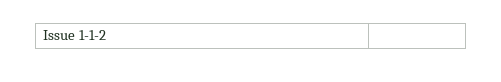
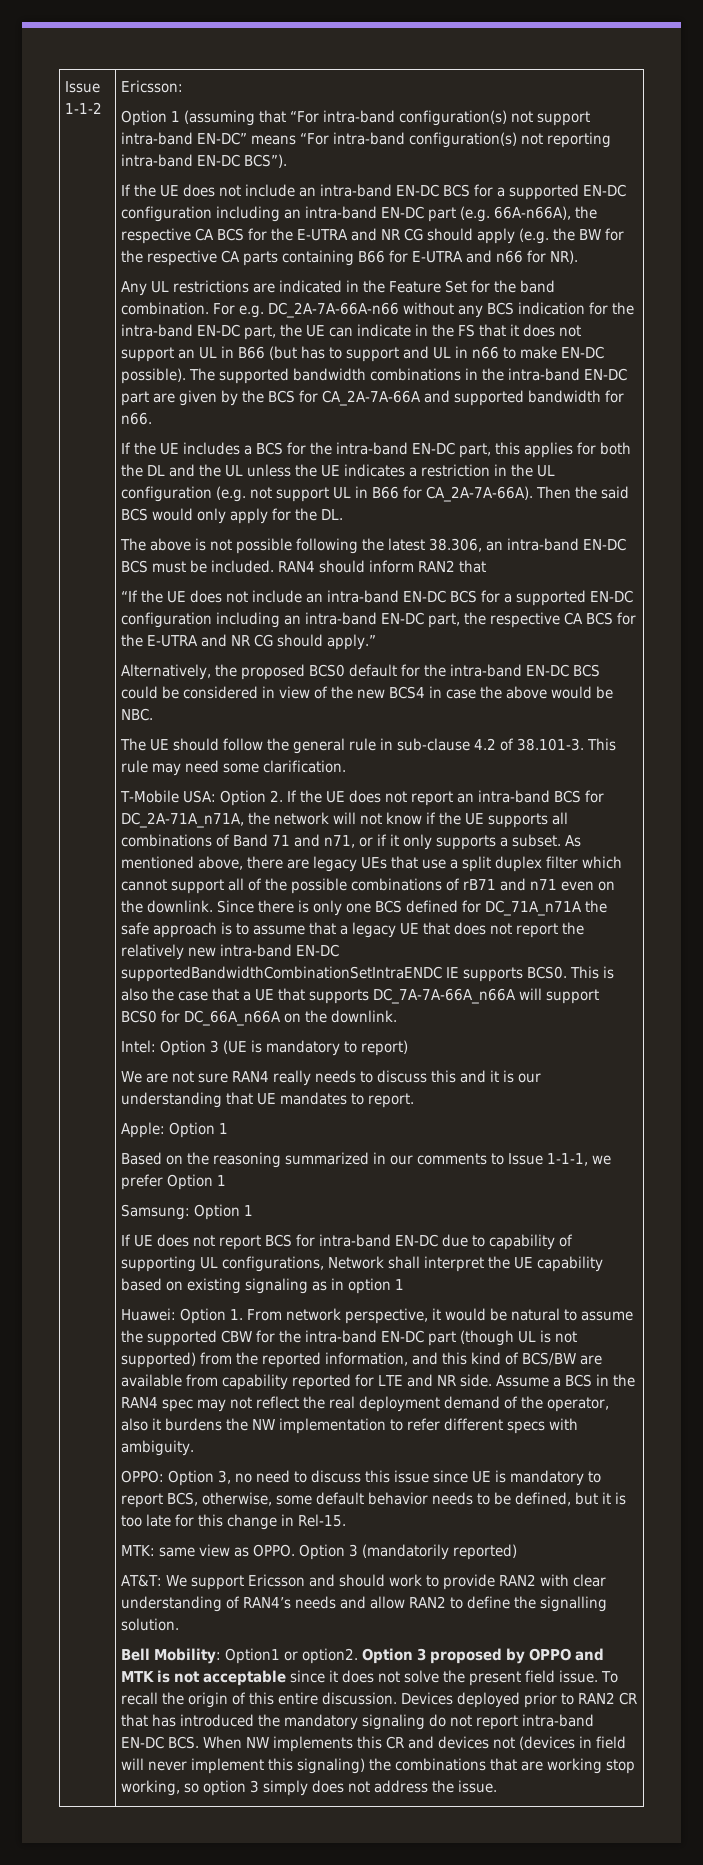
(106, 35) none -> [121,80,184,93] [121,110,591,126] [121,132,612,148] [121,154,288,168] [121,184,627,200] [121,206,598,222] [121,228,625,244] [121,250,579,266] [121,280,556,296] [121,302,635,318] [121,324,582,340] [121,346,605,362] [121,368,628,384] [121,390,625,406] [121,412,153,425] [121,442,632,458] [121,464,556,477] [121,486,630,502] [121,508,344,524] [120,538,627,554] [121,560,487,573] [121,590,634,606] [121,612,637,628] [121,634,377,650] [121,664,601,680] [121,686,614,699] [121,708,154,721] [120,738,617,754] [121,760,347,776] [120,790,605,806] [121,812,569,828] [121,834,582,850] [121,856,623,872] [121,878,616,894] [121,900,608,916] [121,922,585,938] [121,944,340,960] [121,966,615,982] [121,988,600,1004] [121,1010,398,1026] [121,1040,409,1056] [121,1070,542,1086] [121,1092,415,1108] [121,1122,229,1138] [121,1152,612,1168] [121,1174,227,1190] [121,1204,254,1220] [121,1234,574,1250] [121,1256,604,1272] [121,1278,405,1294] [121,1308,634,1324] [121,1330,578,1346] [121,1352,603,1368] [121,1374,636,1390] [121,1396,610,1412] [121,1418,579,1434] [121,1440,195,1456] [121,1470,602,1486] [121,1492,627,1508] [121,1514,347,1530] [121,1544,518,1560] [121,1574,607,1590] [121,1596,608,1612] [121,1618,180,1631] [121,1648,605,1664] [121,1670,619,1686] [121,1692,638,1708] [121,1714,595,1730] [121,1736,627,1752] [121,1758,636,1774] [121,1780,498,1796] Ericsson: // Option 1 (assuming that “For intra-band configuration(s) not support intra-band EN-DC” means “For intra-band configuration(s) not reporting intra-band EN-DC BCS”). // If the UE does not include an intra-band EN-DC BCS for a supported EN-DC configuration including an intra-band EN-DC part (e.g. 66A-n66A), the respective CA BCS for the E-UTRA and NR CG should apply (e.g. the BW for the respective CA parts containing B66 for E-UTRA and n66 for NR). // Any UL restrictions are indicated in the Feature Set for the band combination. For e.g. DC_2A-7A-66A-n66 without any BCS indication for the intra-band EN-DC part, the UE can indicate in the FS that it does not support an UL in B66 (but has to support and UL in n66 to make EN-DC possible). The supported bandwidth combinations in the intra-band EN-DC part are given by the BCS for CA_2A-7A-66A and supported bandwidth for n66. // If the UE includes a BCS for the intra-band EN-DC part, this applies for both the DL and the UL unless the UE indicates a restriction in the UL configuration (e.g. not support UL in B66 for CA_2A-7A-66A). Then the said BCS would only apply for the DL. // The above is not possible following the latest 38.306, an intra-band EN-DC BCS must be included. RAN4 should inform RAN2 that // “If the UE does not include an intra-band EN-DC BCS for a supported EN-DC configuration including an intra-band EN-DC part, the respective CA BCS for the E-UTRA and NR CG should apply.” // Alternatively, the proposed BCS0 default for the intra-band EN-DC BCS could be considered in view of the new BCS4 in case the above would be NBC. // The UE should follow the general rule in sub-clause 4.2 of 38.101-3. This rule may need some clarification. // T-Mobile USA: Option 2. If the UE does not report an intra-band BCS for DC_2A-71A_n71A, the network will not know if the UE supports all combinations of Band 71 and n71, or if it only supports a subset. As mentioned above, there are legacy UEs that use a split duplex filter which cannot support all of the possible combinations of rB71 and n71 even on the downlink. Since there is only one BCS defined for DC_71A_n71A the safe approach is to assume that a legacy UE that does not report the relatively new intra-band EN-DC supportedBandwidthCombinationSetIntraENDC IE supports BCS0. This is also the case that a UE that supports DC_7A-7A-66A_n66A will support BCS0 for DC_66A_n66A on the downlink. // Intel: Option 3 (UE is mandatory to report) // We are not sure RAN4 really needs to discuss this and it is our understanding that UE mandates to report. // Apple: Option 1 // Based on the reasoning summarized in our comments to Issue 1-1-1, we prefer Option 1 // Samsung: Option 1 // If UE does not report BCS for intra-band EN-DC due to capability of supporting UL configurations, Network shall interpret the UE capability based on existing signaling as in option 1 // Huawei: Option 1. From network perspective, it would be natural to assume the supported CBW for the intra-band EN-DC part (though UL is not supported) from the reported information, and this kind of BCS/BW are available from capability reported for LTE and NR side. Assume a BCS in the RAN4 spec may not reflect the real deployment demand of the operator, also it burdens the NW implementation to refer different specs with ambiguity. // OPPO: Option 3, no need to discuss this issue since UE is mandatory to report BCS, otherwise, some default behavior needs to be defined, but it is too late for this change in Rel-15. // MTK: same view as OPPO. Option 3 (mandatorily reported) // AT&T: We support Ericsson and should work to provide RAN2 with clear understanding of RAN4’s needs and allow RAN2 to define the signalling solution. // Bell Mobility: Option1 or option2. Option 3 proposed by OPPO and MTK is not acceptable since it does not solve the present field issue. To recall the origin of this entire discussion. Devices deployed prior to RAN2 CR that has introduced the mandatory signaling do not report intra-band EN-DC BCS. When NW implements this CR and devices not (devices in field will never implement this signaling) the combinations that are working stop working, so option 3 simply does not address the issue.

